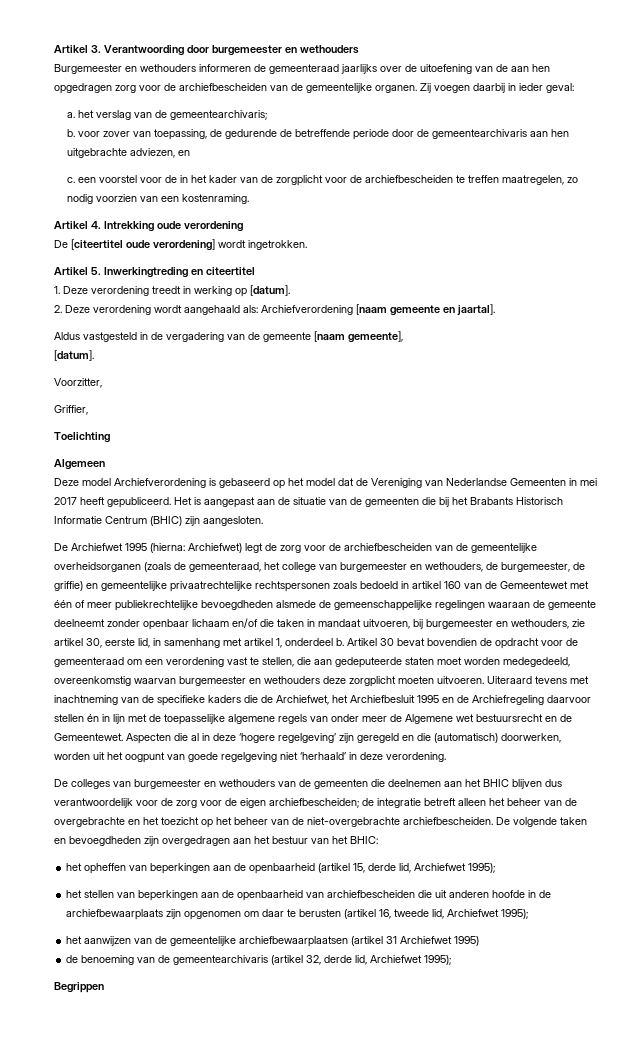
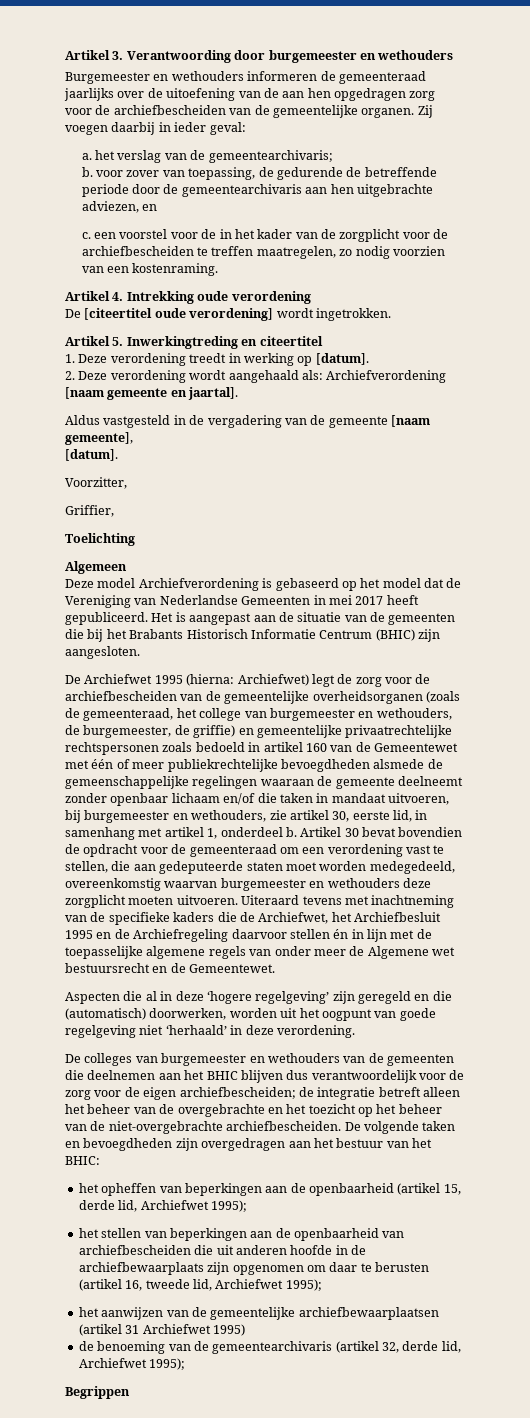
(123, 737) none -> (276, 968) //

